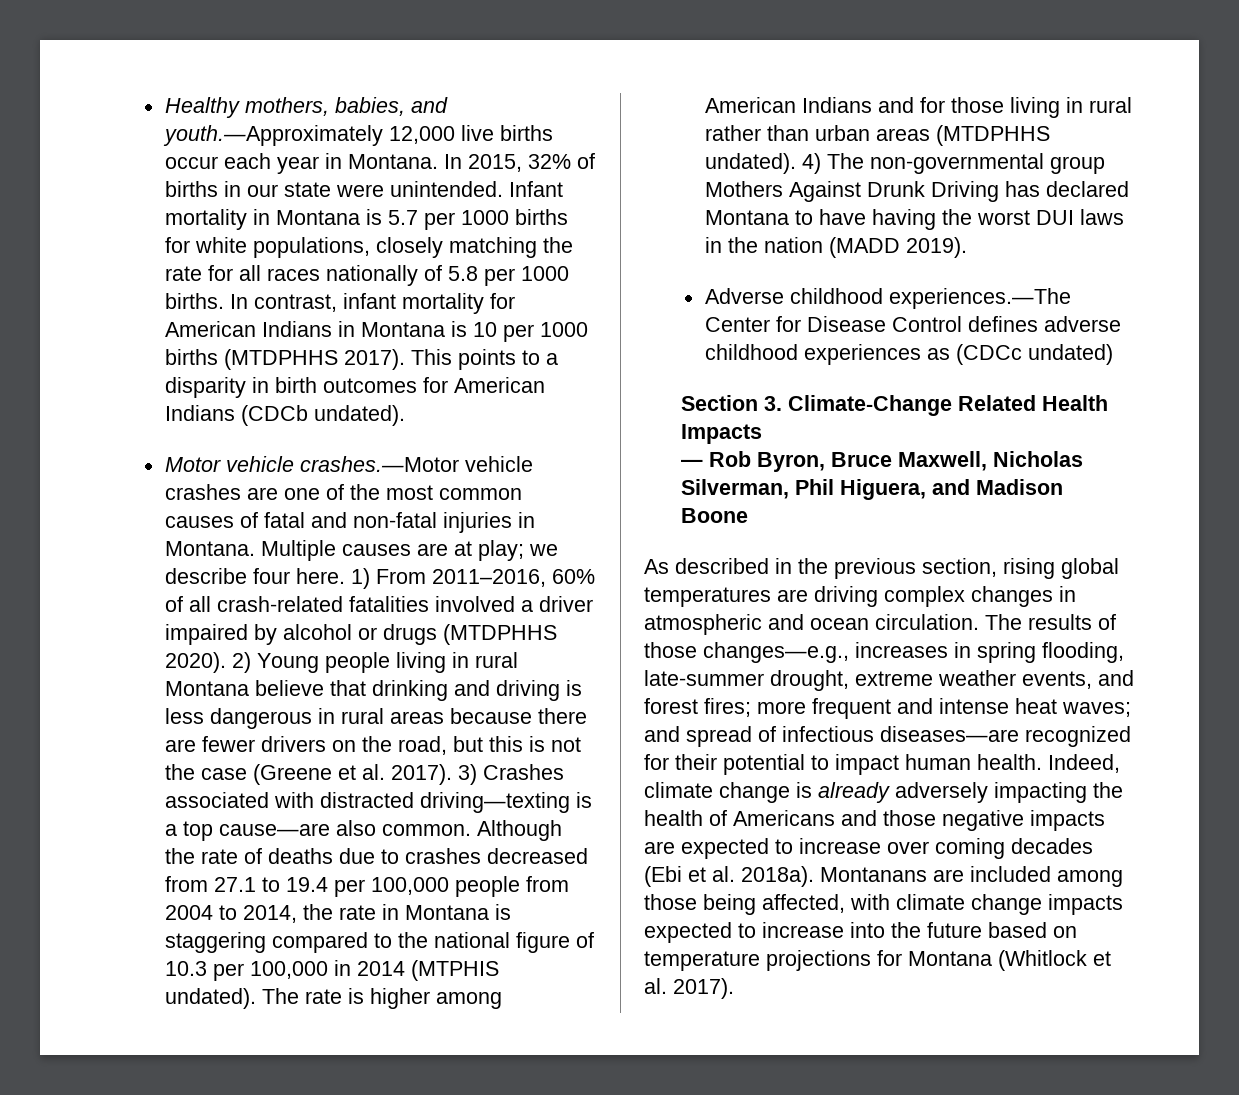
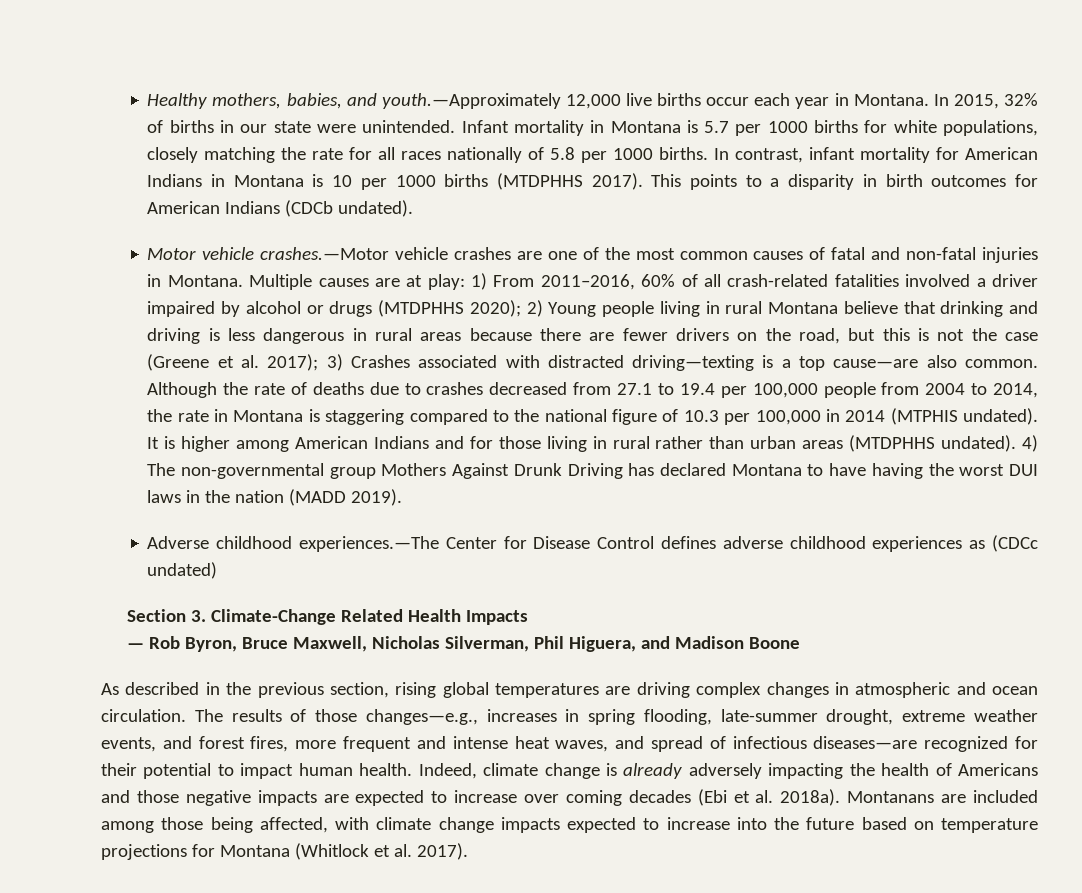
[477,540,558,561] [164,568,345,584] play; we describe four here. -> [427,274,465,290] play:
[164,652,226,673] 2020). -> [469,300,521,317] 2020);
[390,764,452,785] 2017). -> [267,354,319,371] 2017);
[261,988,342,1004] The rate -> [147,437,160,449] It
[704,698,751,717] fires; -> [250,736,289,752] fires,
[1062,702,1131,717] waves; -> [555,740,609,752] waves,

